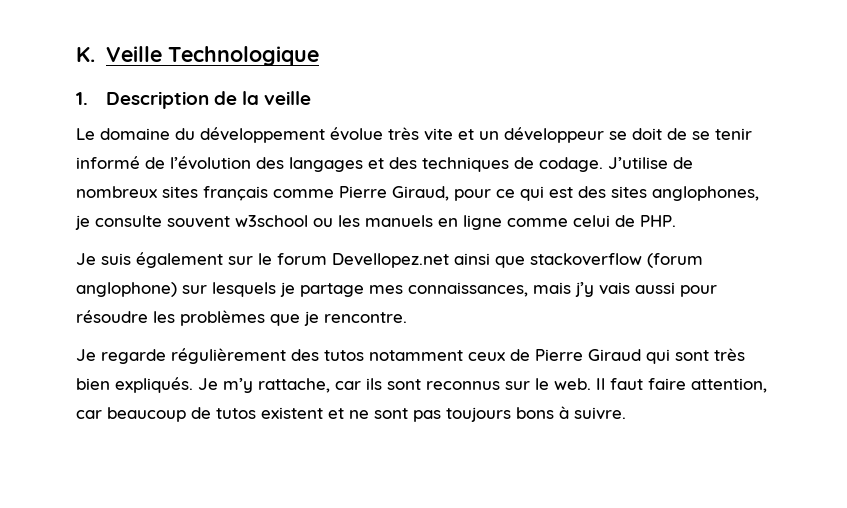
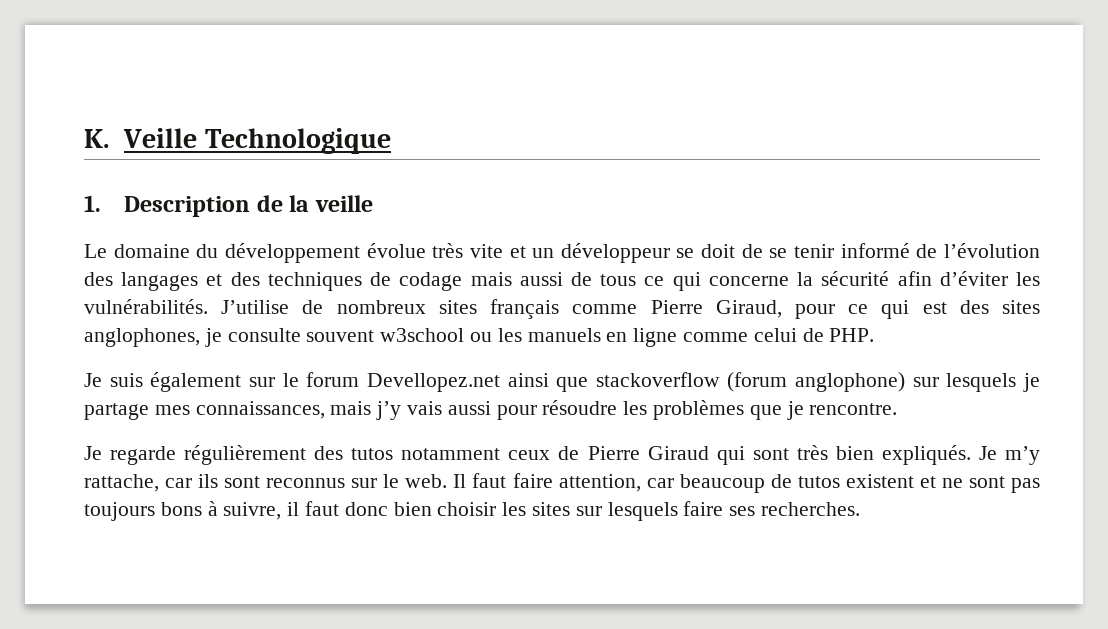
[539,157,603,172] codage. -> [399,271,1040,291] [84,299,208,314] codage mais aussi de tous ce qui concerne la sécurité afin d’éviter les vulnérabilités.
[574,407,626,420] suivre. -> [223,501,861,521] suivre, il faut donc bien choisir les sites sur lesquels faire ses recherches.

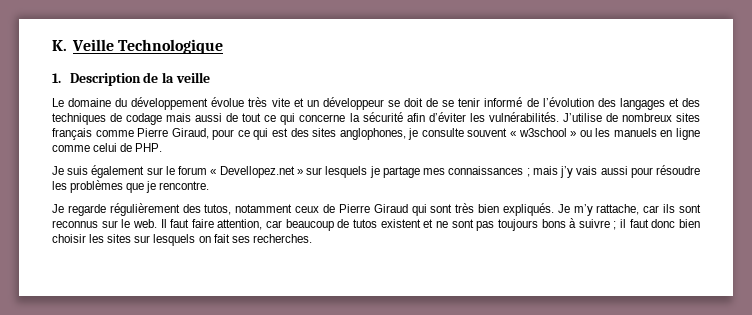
[600,274,637,286] tous -> [242,113,262,122] tout
[380,328,465,342] w3school -> [510,128,577,137] « w3school »
[366,372,906,392] Devellopez.net ainsi que stackoverflow (forum anglophone) -> [210,166,303,178] « Devellopez.net »
[195,401,325,419] connaissances, -> [448,166,530,177] connaissances ;
[351,448,394,460] tutos -> [204,204,232,215] tutos,
[223,502,282,520] suivre, -> [578,219,617,230] suivre ;
[683,501,724,516] faire -> [198,234,230,243] on fait

